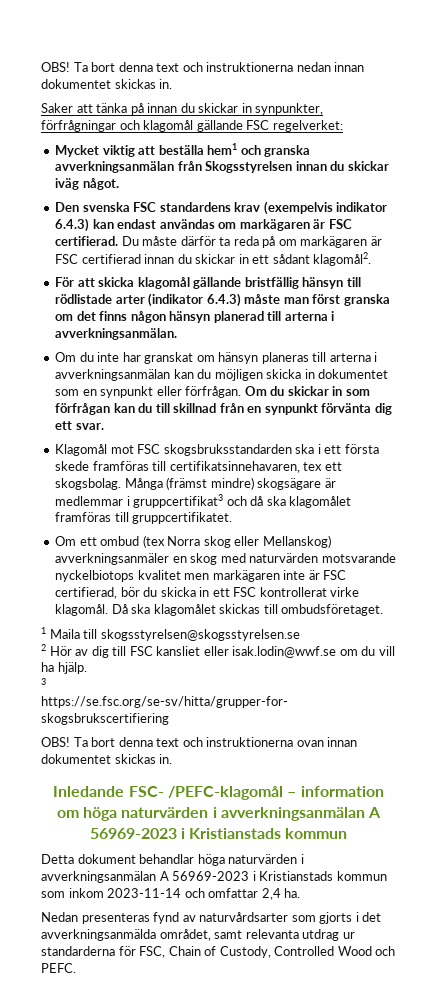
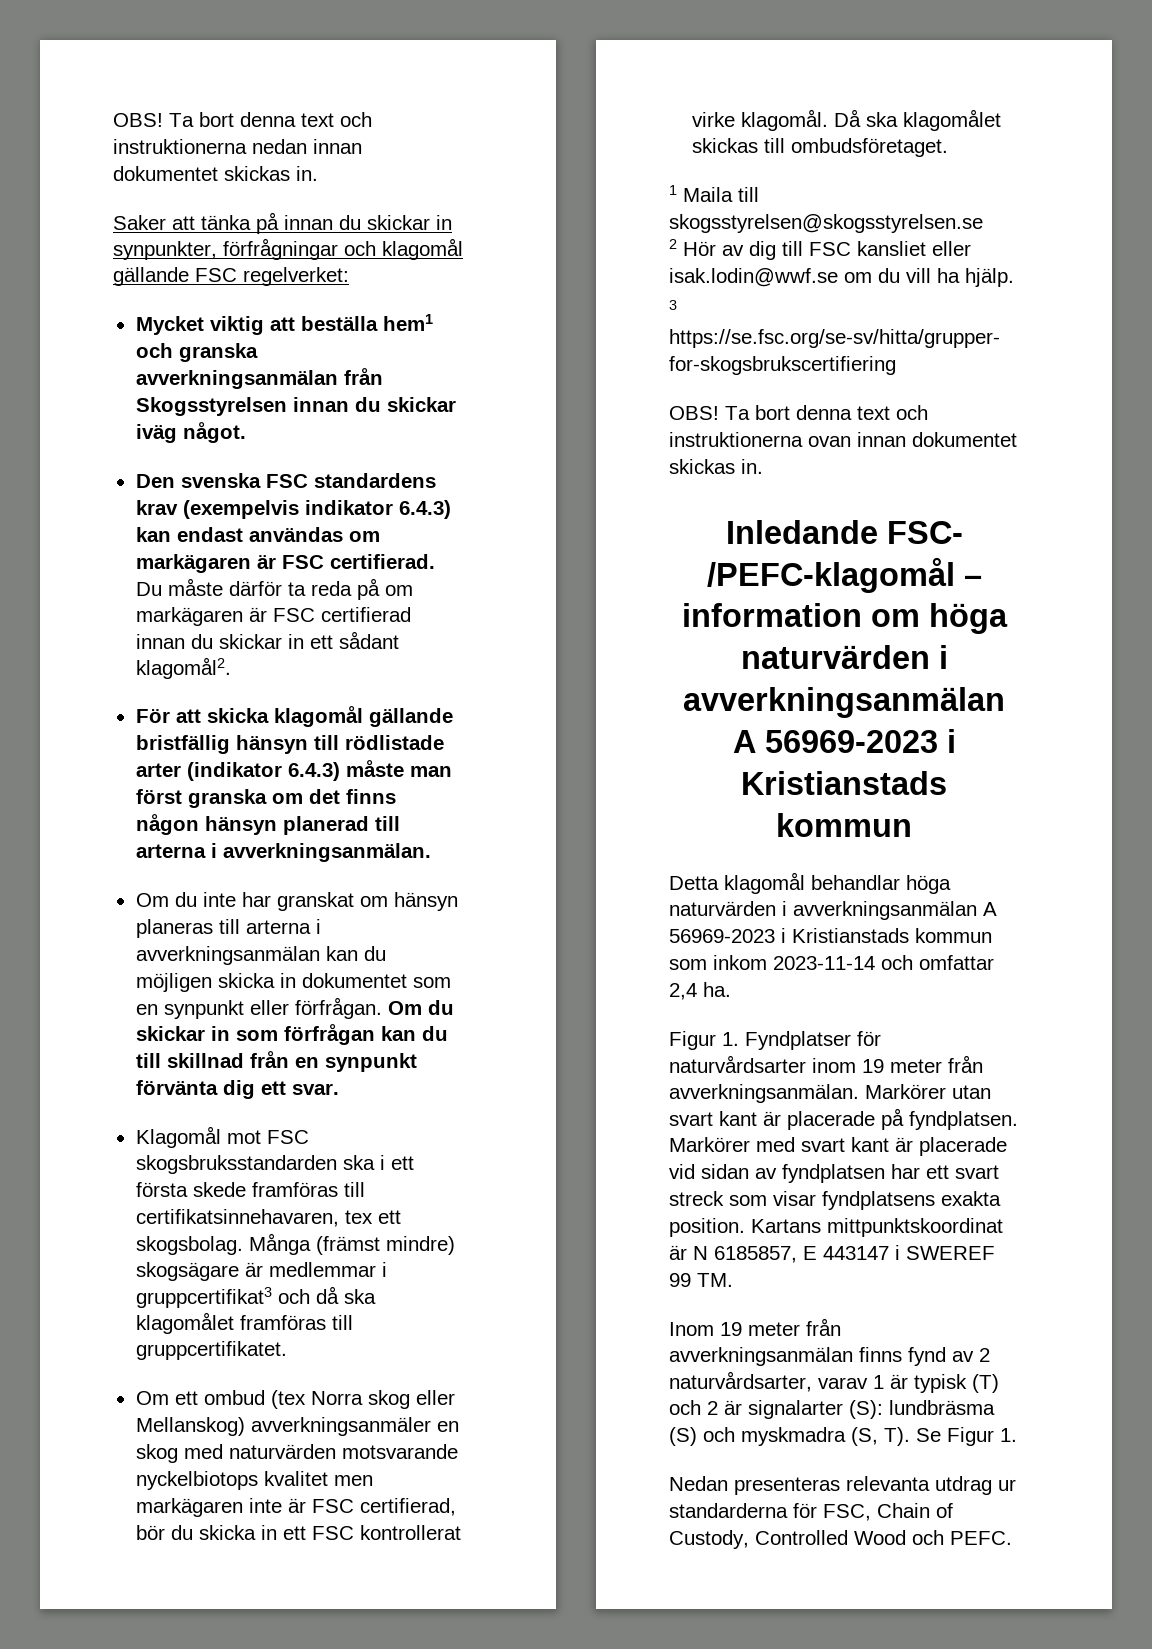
[77,854,136,864] dokument -> [724,872,805,894] klagomål
[41,912,382,924] [41,929,243,941] Nedan presenteras fynd av naturvårdsarter som gjorts i det avverkningsanmälda området, samt -> [669,1031,881,1050] [669,1055,983,1073] [669,1084,991,1103] [669,1108,1018,1130] [669,1137,1007,1156] [669,1164,999,1183] [669,1191,1001,1210] [669,1218,1003,1237] [669,1245,995,1263] [669,1273,733,1287] [669,1318,841,1336] [669,1347,990,1366] [669,1371,999,1393] [669,1400,995,1419] [669,1427,1017,1446] [669,1476,840,1495] Figur 1. Fyndplatser för naturvårdsarter inom 19 meter från avverkningsanmälan. Markörer utan svart kant är placerade på fyndplatsen. Markörer med svart kant är placerade vid sidan av fyndplatsen har ett svart streck som visar fyndplatsens exakta position. Kartans mittpunktskoordinat är N 6185857, E 443147 i SWEREF 99 TM. // Inom 19 meter från avverkningsanmälan finns fynd av 2 naturvårdsarter, varav 1 är typisk (T) och 2 är signalarter (S): lundbräsma (S) och myskmadra (S, T). Se Figur 1. // Nedan presenteras

